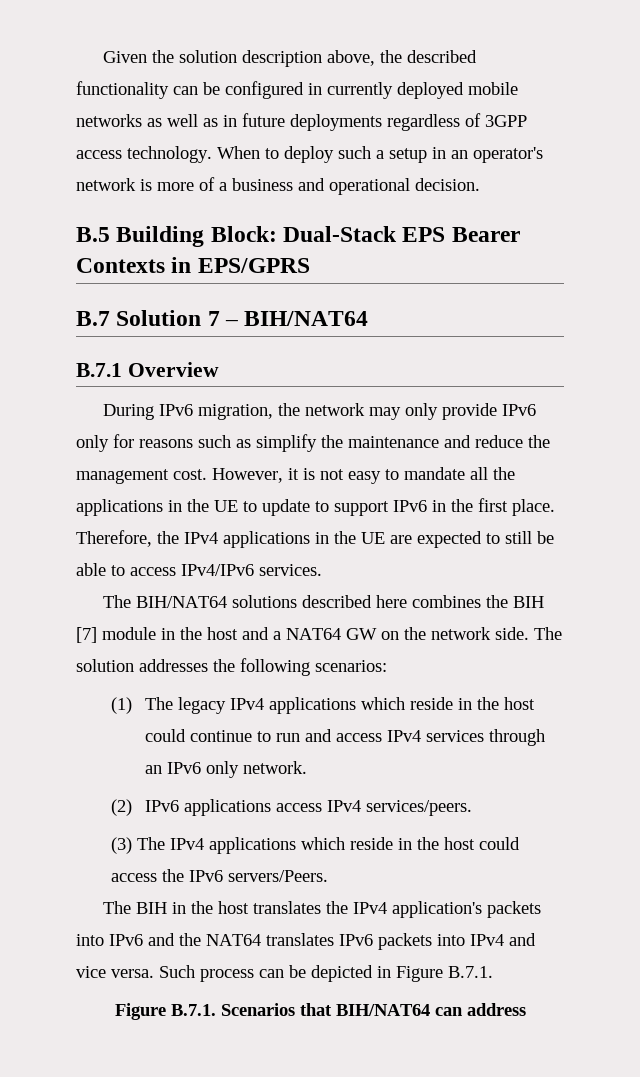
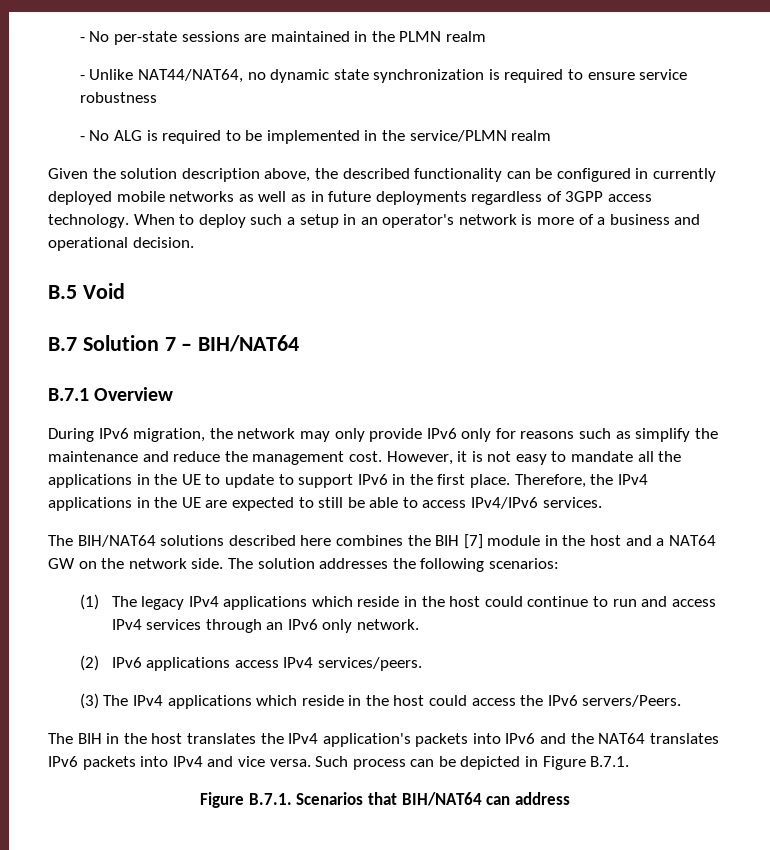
(102, 57) none -> [79,31,487,45] [79,69,688,83] [79,92,157,103] [79,130,552,144] - No per-state sessions are maintained in the PLMN realm // - Unlike NAT44/NAT64, no dynamic state synchronization is required to ensure service robustness // - No ALG is required to be implemented in the service/PLMN realm //
[116,226,520,247] [76,257,310,273] Building Block: Dual-Stack EPS Bearer Contexts in EPS/GPRS -> [82,283,125,299] Void

